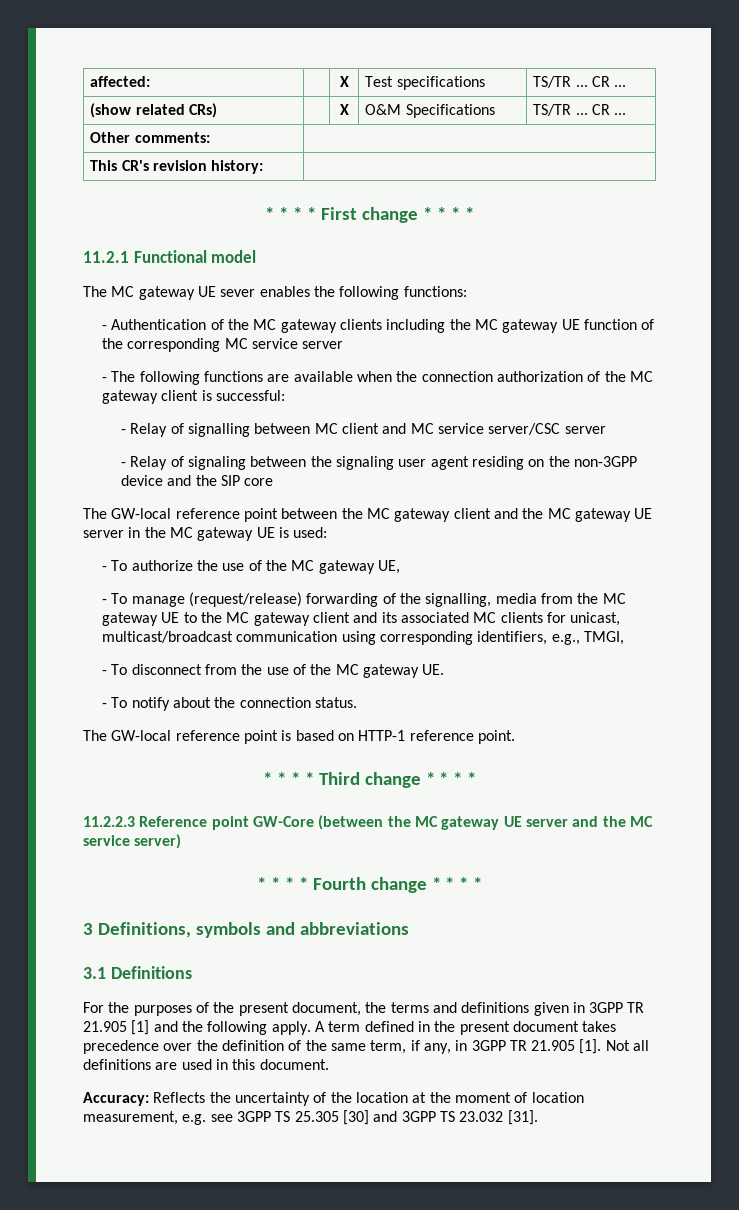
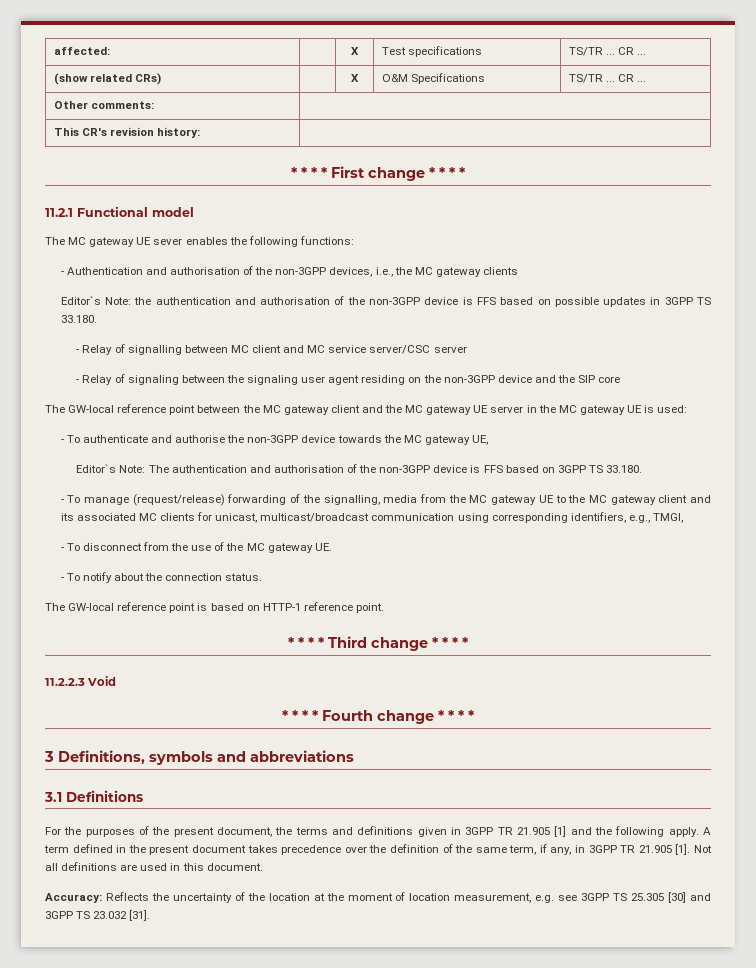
[210,319,655,333] [102,338,344,352] [102,371,653,385] [102,390,286,404] of the MC gateway clients including the MC gateway UE function of the corresponding MC service server // - The following functions are available when the connection authorization of the MC gateway client is successful: -> [145,266,518,277] [60,296,711,307] [60,315,97,323] and authorisation of the non-3GPP devices, i.e., the MC gateway clients // Editor`s Note: the authentication and authorisation of the non-3GPP device is FFS based on possible updates in 3GPP TS 33.180.
[131,560,400,574] authorize the use of the MC gateway UE, -> [82,435,488,445] [76,464,643,473] authenticate and authorise the non-3GPP device towards the MC gateway UE, // Editor`s Note: The authentication and authorisation of the non-3GPP device is FFS based on 3GPP TS 33.180.
[139,815,653,830] [83,834,182,849] Reference point GW-Core (between the MC gateway UE server and the MC service server) -> [87,676,117,686] Void

